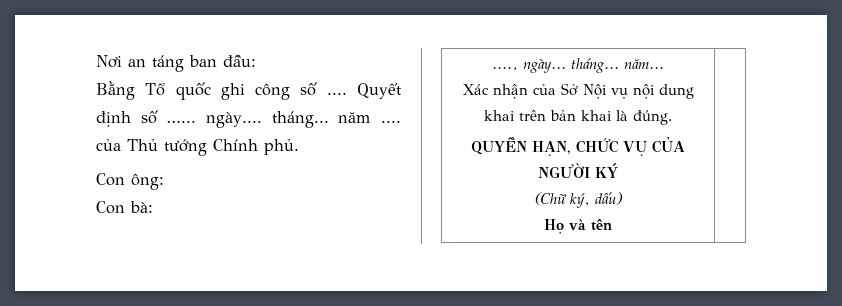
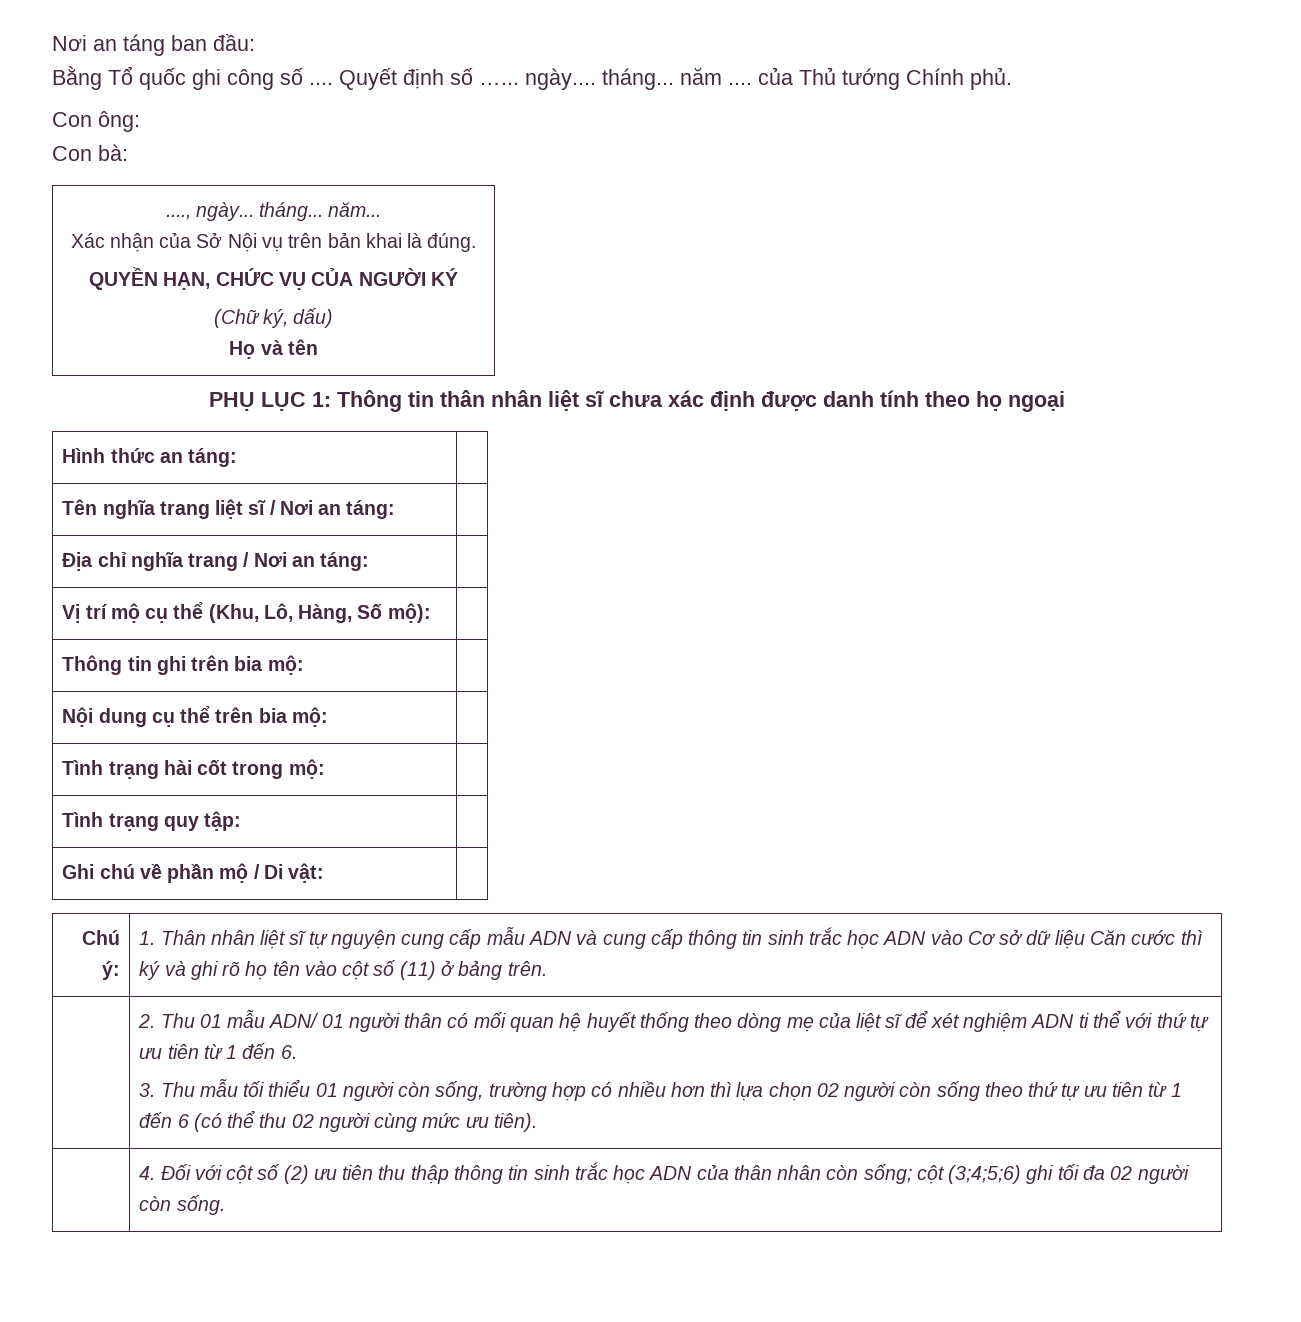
[632,84,694,99] [484,110,515,121] nội dung khai -> (283, 244) none
(612, 225) | -> [209,390,1065,412] [62,448,238,467] [62,499,396,519] [62,552,370,571] [62,602,431,623] [62,655,304,675] [62,706,328,727] [62,759,325,779] [62,811,242,831] [62,863,325,883] [81,930,120,945] [101,961,120,980] [139,926,1202,949] [139,960,547,980] [138,1009,1209,1032] [139,1043,297,1059] [139,1078,1182,1101] [139,1110,537,1132] [139,1162,1189,1184] [139,1195,225,1215] // PHỤ LỤC 1: Thông tin thân nhân liệt sĩ chưa xác định được danh tính theo họ ngoại // Hình thức an táng: | // Tên nghĩa trang liệt sĩ / Nơi an táng: | // Địa chỉ nghĩa trang / Nơi an táng: | // Vị trí mộ cụ thể (Khu, Lô, Hàng, Số mộ): | // Thông tin ghi trên bia mộ: | // Nội dung cụ thể trên bia mộ: | // Tình trạng hài cốt trong mộ: | // Tình trạng quy tập: | // Ghi chú về phần mộ / Di vật: | // Chú ý: | 1. Thân nhân liệt sĩ tự nguyện cung cấp mẫu ADN và cung cấp thông tin sinh trắc học ADN vào Cơ sở dữ liệu Căn cước thì ký và ghi rõ họ tên vào cột số (11) ở bảng trên. // | 2. Thu 01 mẫu ADN/ 01 người thân có mối quan hệ huyết thống theo dòng mẹ của liệt sĩ để xét nghiệm ADN ti thể với thứ tự ưu tiên từ 1 đến 6. // 3. Thu mẫu tối thiểu 01 người còn sống, trường hợp có nhiều hơn thì lựa chọn 02 người còn sống theo thứ tự ưu tiên từ 1 đến 6 (có thể thu 02 người cùng mức ưu tiên). // | 4. Đối với cột số (2) ưu tiên thu thập thông tin sinh trắc học ADN của thân nhân còn sống; cột (3;4;5;6) ghi tối đa 02 người còn sống.

